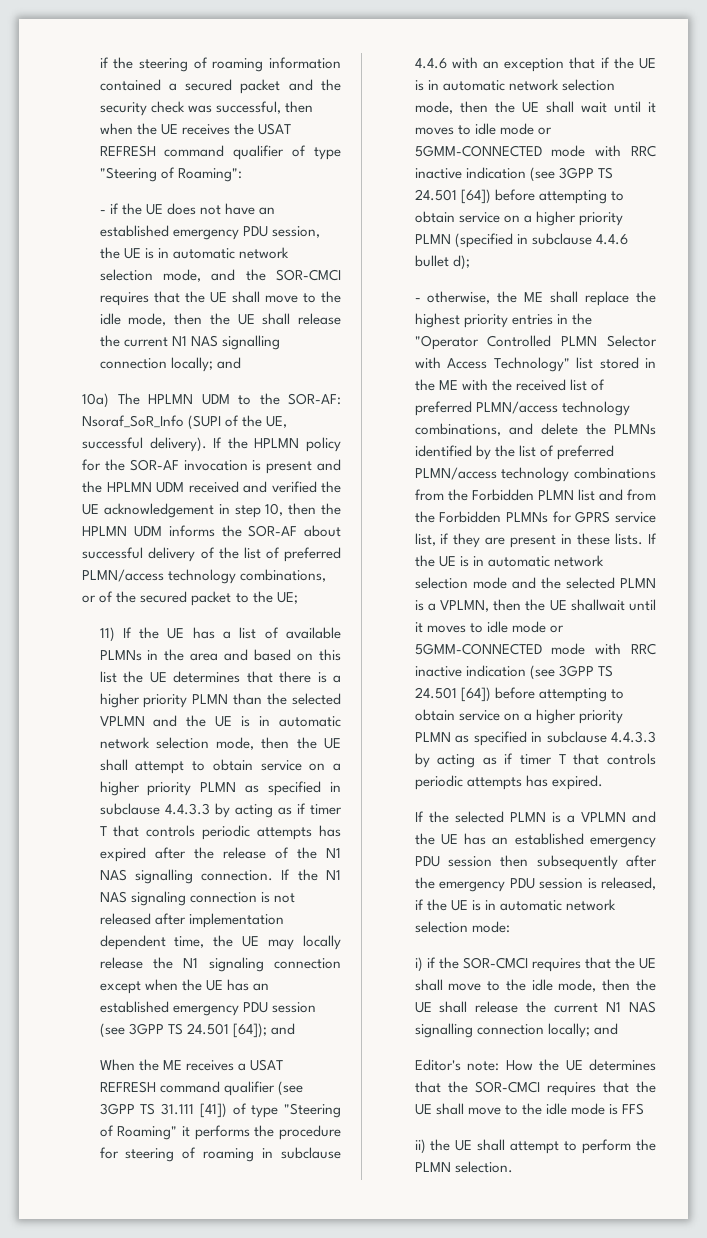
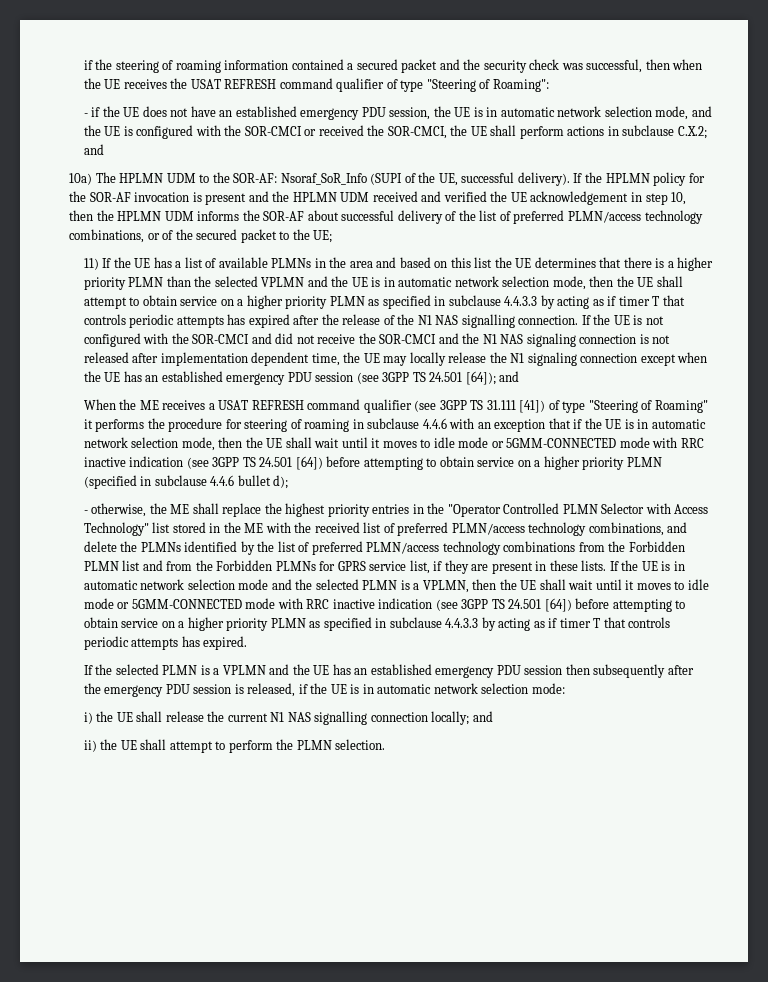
[276,269,341,281] [99,291,341,306] [99,313,341,326] [99,335,280,350] [99,357,213,372] SOR-CMCI requires that the UE shall move to the idle mode, then the UE shall release the current N1 NAS signalling connection locally; -> [104,125,707,139] UE is configured with the SOR-CMCI or received the SOR-CMCI, the UE shall perform actions in subclause C.X.2;
(318, 875) none -> [613,315,664,325] [83,333,480,347] UE is not configured with the SOR-CMCI and did not receive the SOR-CMCI and the
[570,599,625,611] shallwait -> [539,579,594,590] shall wait
[426,957,656,972] [414,979,631,992] if the SOR-CMCI requires that the UE shall move to the idle mode, then -> (93, 718) none
[414,1059,656,1071] [414,1081,656,1096] [414,1103,644,1115] // Editor's note: How the UE determines that the SOR-CMCI requires that the UE shall move to the idle mode is FFS -> (493, 716) none

